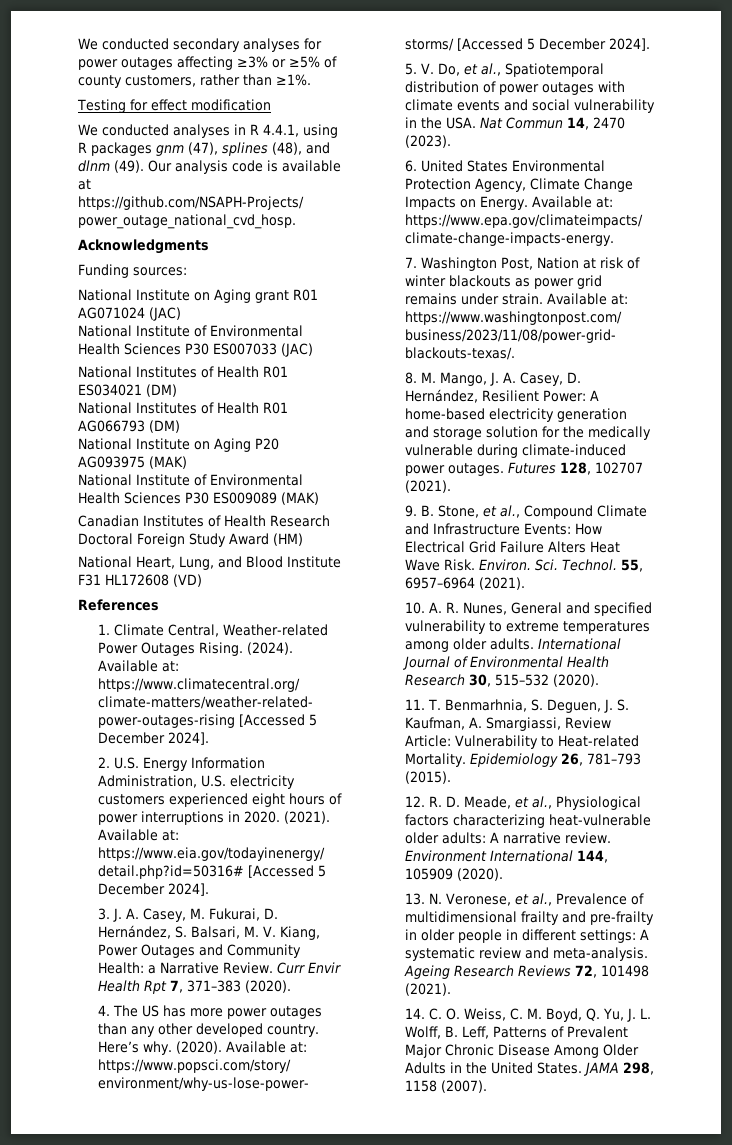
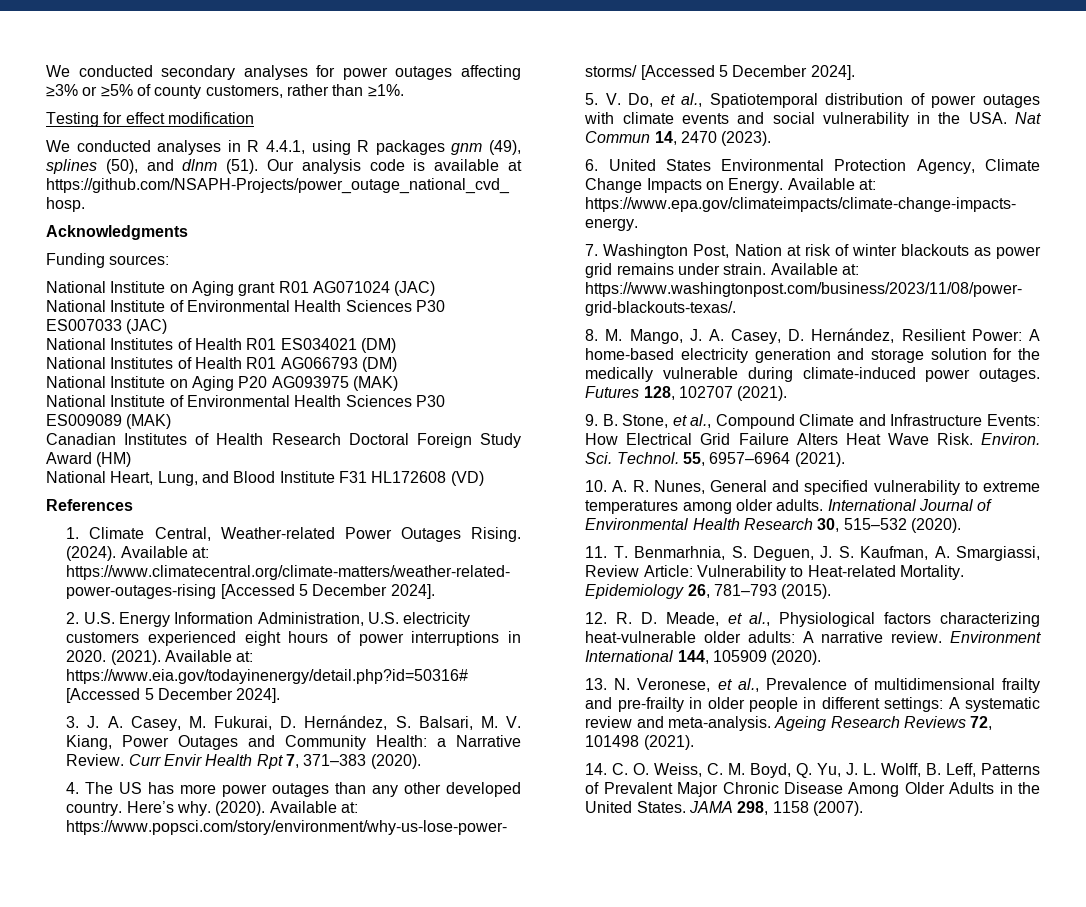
[188,142,302,156] (47), splines (48), -> [489,140,522,155] [46,159,138,174] (49), splines (50),
[114,160,144,173] (49). -> [226,159,259,174] (51).

